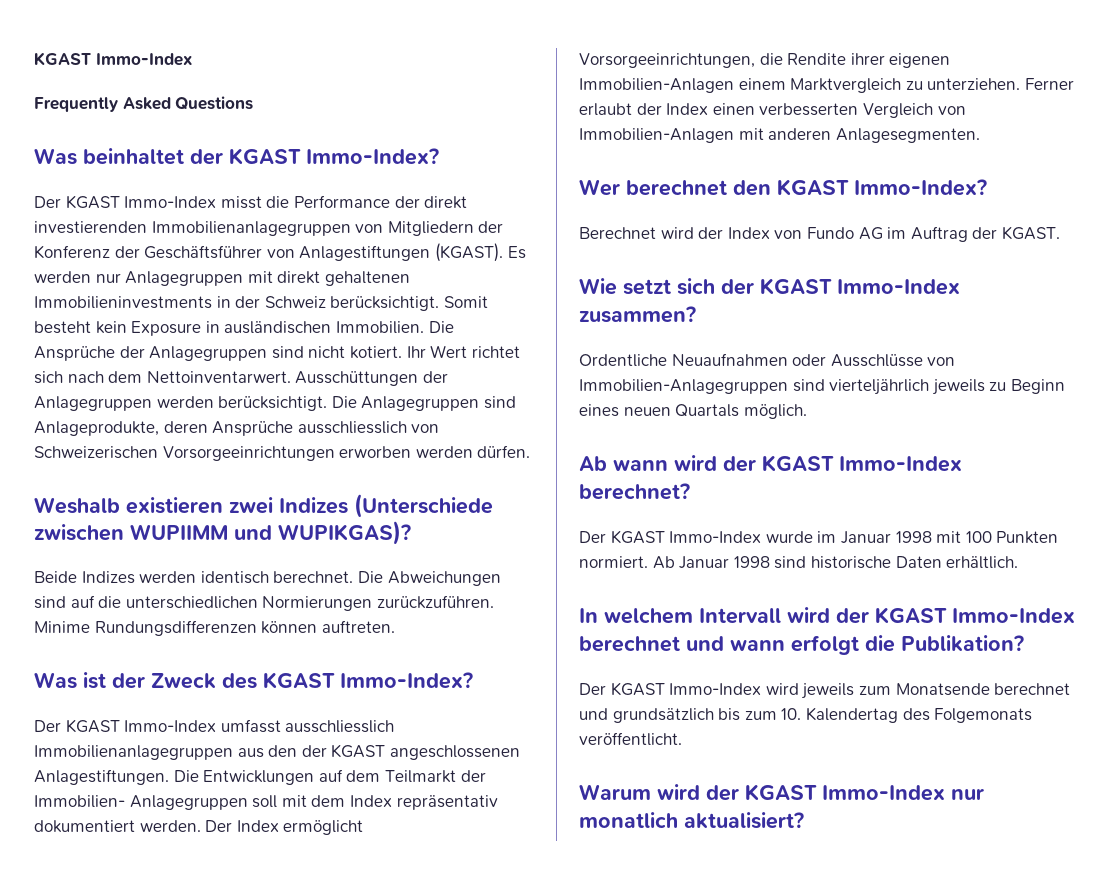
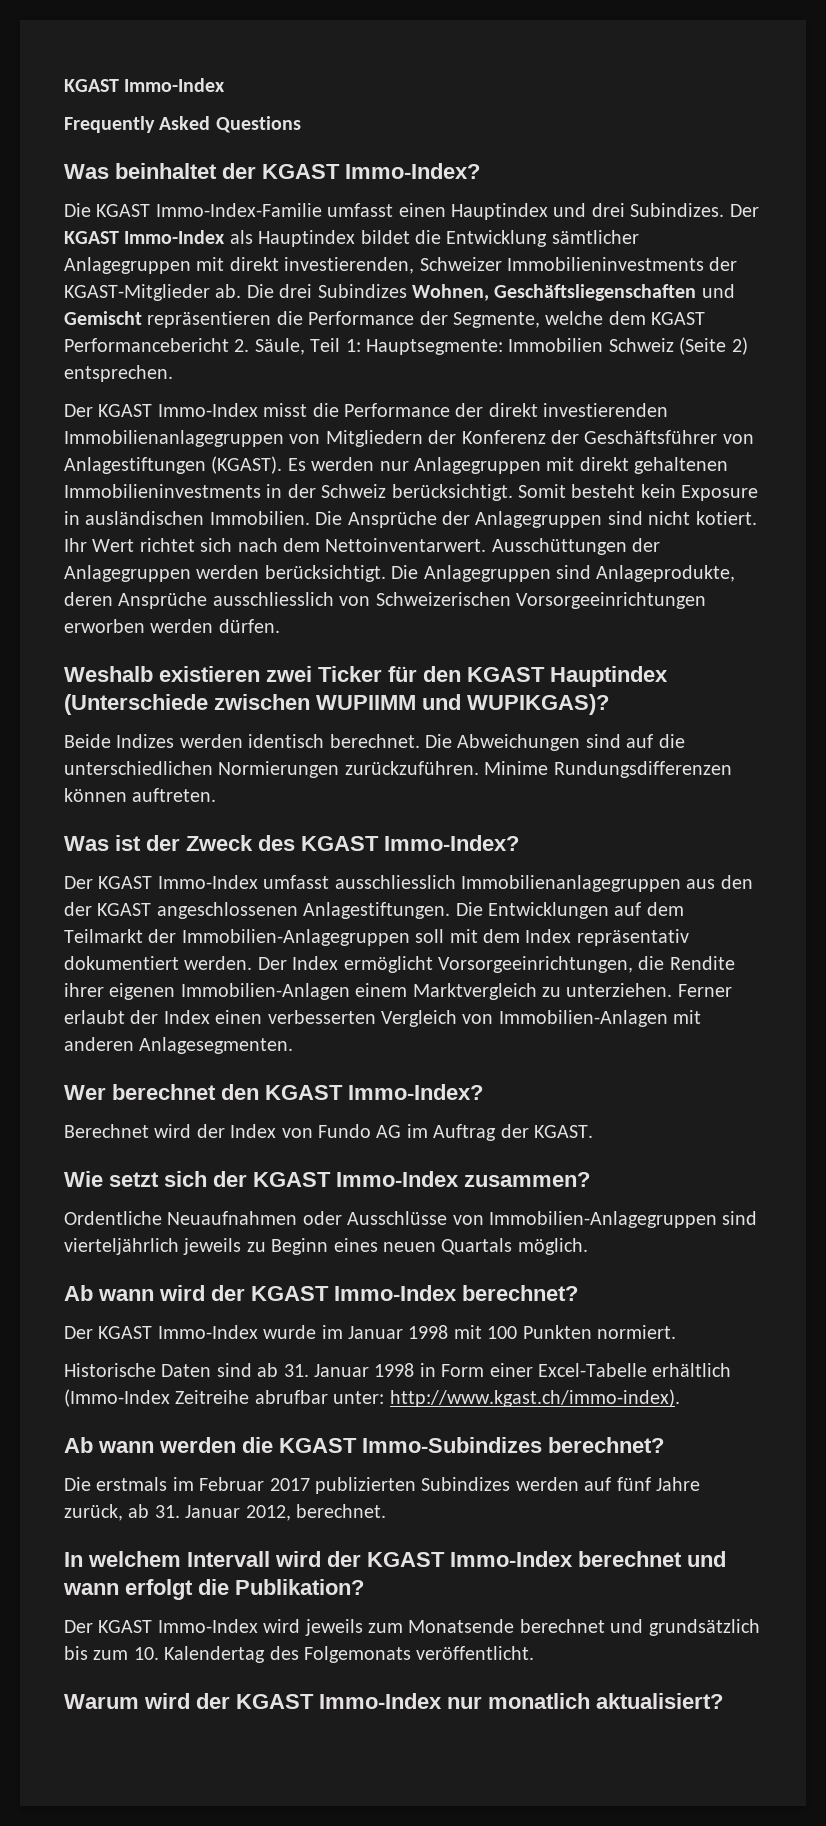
(439, 156) none -> [64,203,759,220] [64,230,639,247] [64,257,738,274] [64,284,735,301] [64,311,706,328] [64,337,748,355] [64,365,173,382] // Die KGAST Immo-Index-Familie umfasst einen Hauptindex und drei Subindizes. Der KGAST Immo-Index als Hauptindex bildet die Entwicklung sämtlicher Anlagegruppen mit direkt investierenden, Schweizer Immobilieninvestments der KGAST-Mitglieder ab. Die drei Subindizes Wohnen, Geschäftsliegenschaften und Gemischt repräsentieren die Performance der Segmente, welche dem KGAST Performancebericht 2. Säule, Teil 1: Hauptsegmente: Immobilien Schweiz (Seite 2) entsprechen.
[279,497,348,514] Indizes -> [318,666,668,687] Ticker für den KGAST Hauptindex
[34,795,248,810] Immobilien- Anlagegruppen -> [181,929,410,946] Immobilien-Anlagegruppen
[652,556,1019,569] Ab Januar 1998 sind historische Daten erhältlich. -> [64,1363,732,1377] [64,1389,680,1407] [64,1437,664,1453] [64,1477,700,1494] [64,1504,386,1521] // Historische Daten sind ab 31. Januar 1998 in Form einer Excel-Tabelle erhältlich (Immo-Index Zeitreihe abrufbar unter: http://www.kgast.ch/immo-index). // Ab wann werden die KGAST Immo-Subindizes berechnet? // Die erstmals im Februar 2017 publizierten Subindizes werden auf fünf Jahre zurück, ab 31. Januar 2012, berechnet.

